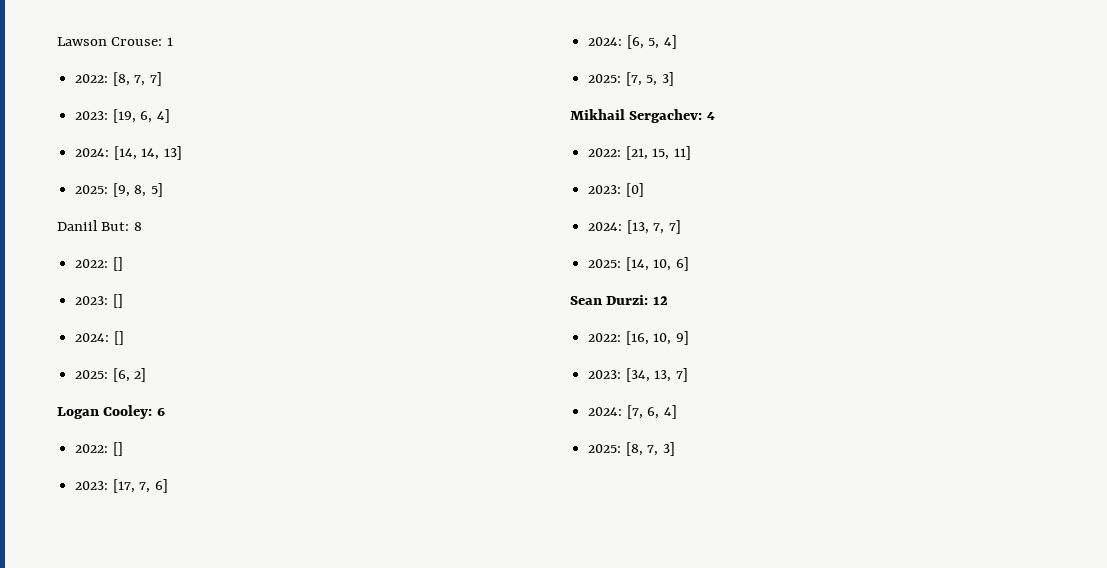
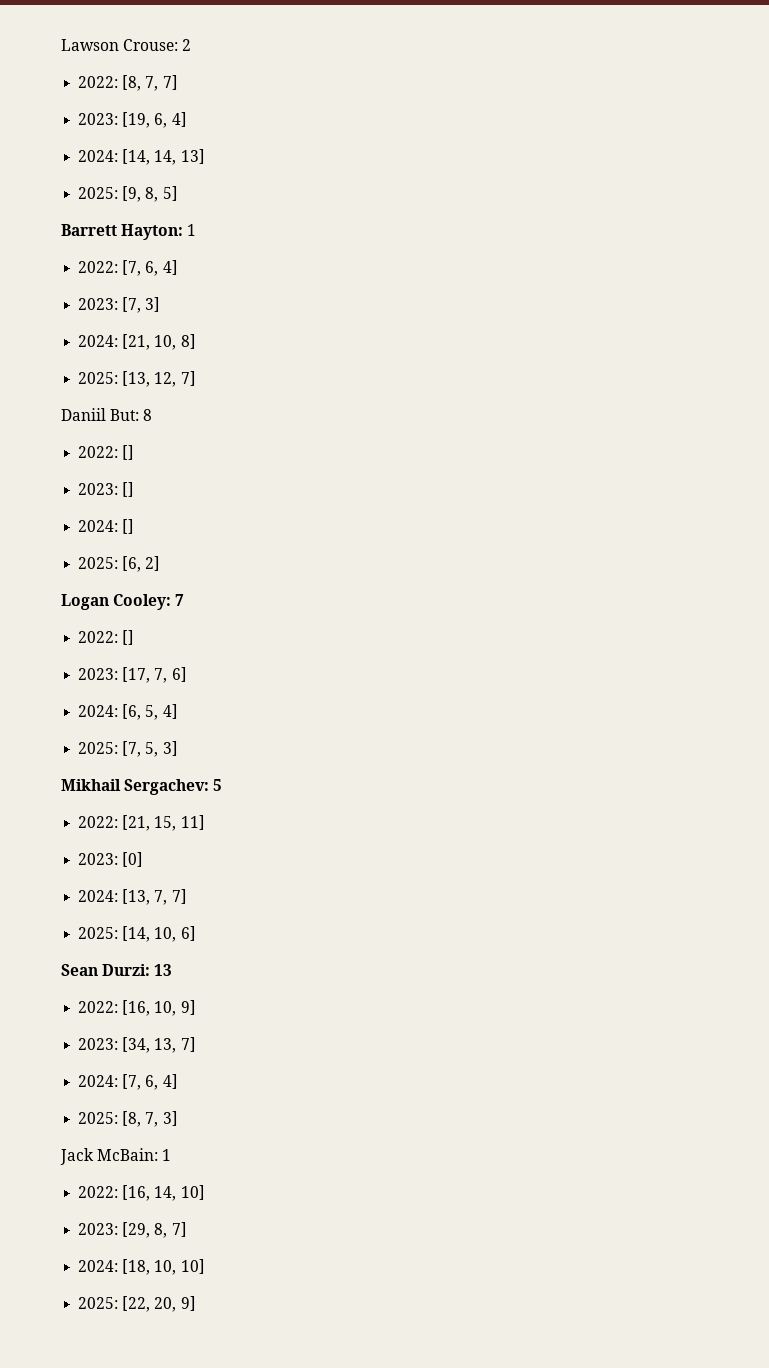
[166,37,173,46] 1 -> [182,39,192,51] 2
(163, 190) none -> [61,224,197,240] [78,260,178,276] [78,297,161,313] [78,334,196,350] [78,371,196,387] // Barrett Hayton: 1 // 2022: [7, 6, 4] // 2023: [7, 3] // 2024: [21, 10, 8] // 2025: [13, 12, 7]
[156,408,165,416] 6 -> [175,594,185,606] 7
[706,112,715,120] 4 -> [213,779,223,791] 5
[652,296,668,305] 12 -> [154,964,173,976] 13
(675, 449) none -> [60,1148,172,1165] [78,1185,205,1201] [78,1222,187,1238] [78,1259,205,1275] [78,1296,196,1312] // Jack McBain: 1 // 2022: [16, 14, 10] // 2023: [29, 8, 7] // 2024: [18, 10, 10] // 2025: [22, 20, 9]

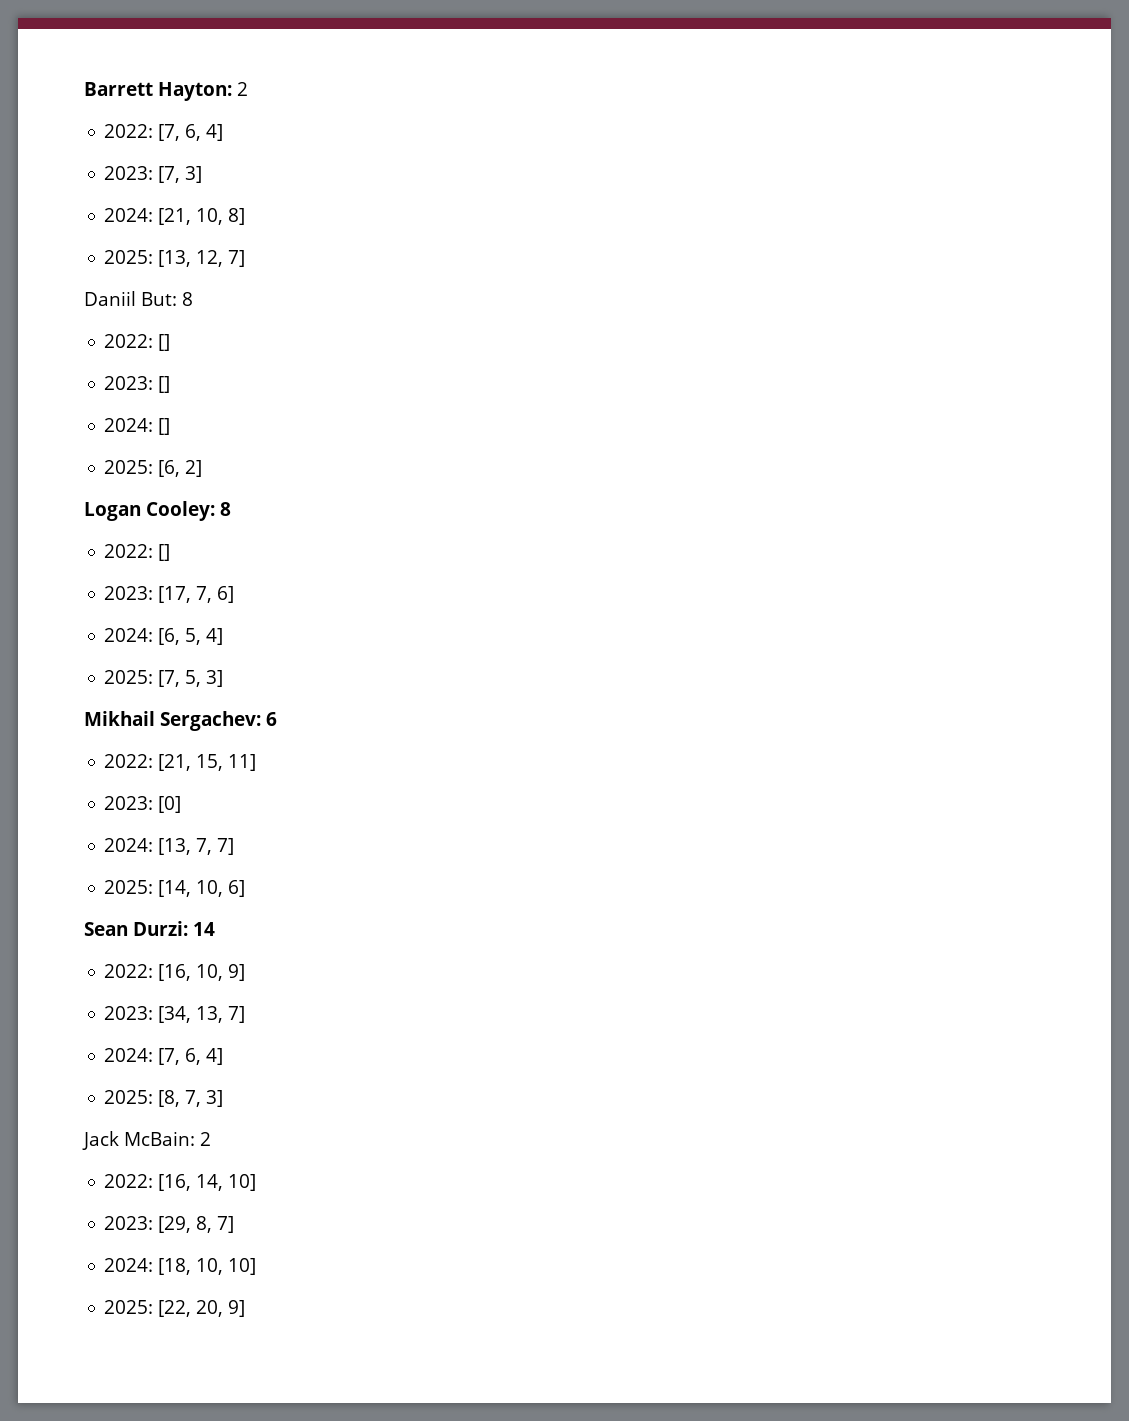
[61,39,192,51] [78,75,178,91] [78,112,187,128] [78,149,205,165] [78,186,178,202] Lawson Crouse: 2 // 2022: [8, 7, 7] // 2023: [19, 6, 4] // 2024: [14, 14, 13] // 2025: [9, 8, 5] // -> (84, 89) none
[187,224,197,236] 1 -> [237,82,248,96] 2
[175,594,185,606] 7 -> [220,502,231,516] 8
[213,779,223,791] 5 -> [266,712,277,726] 6
[154,964,173,976] 13 -> [193,922,215,936] 14
[162,1149,172,1161] 1 -> [200,1132,211,1146] 2

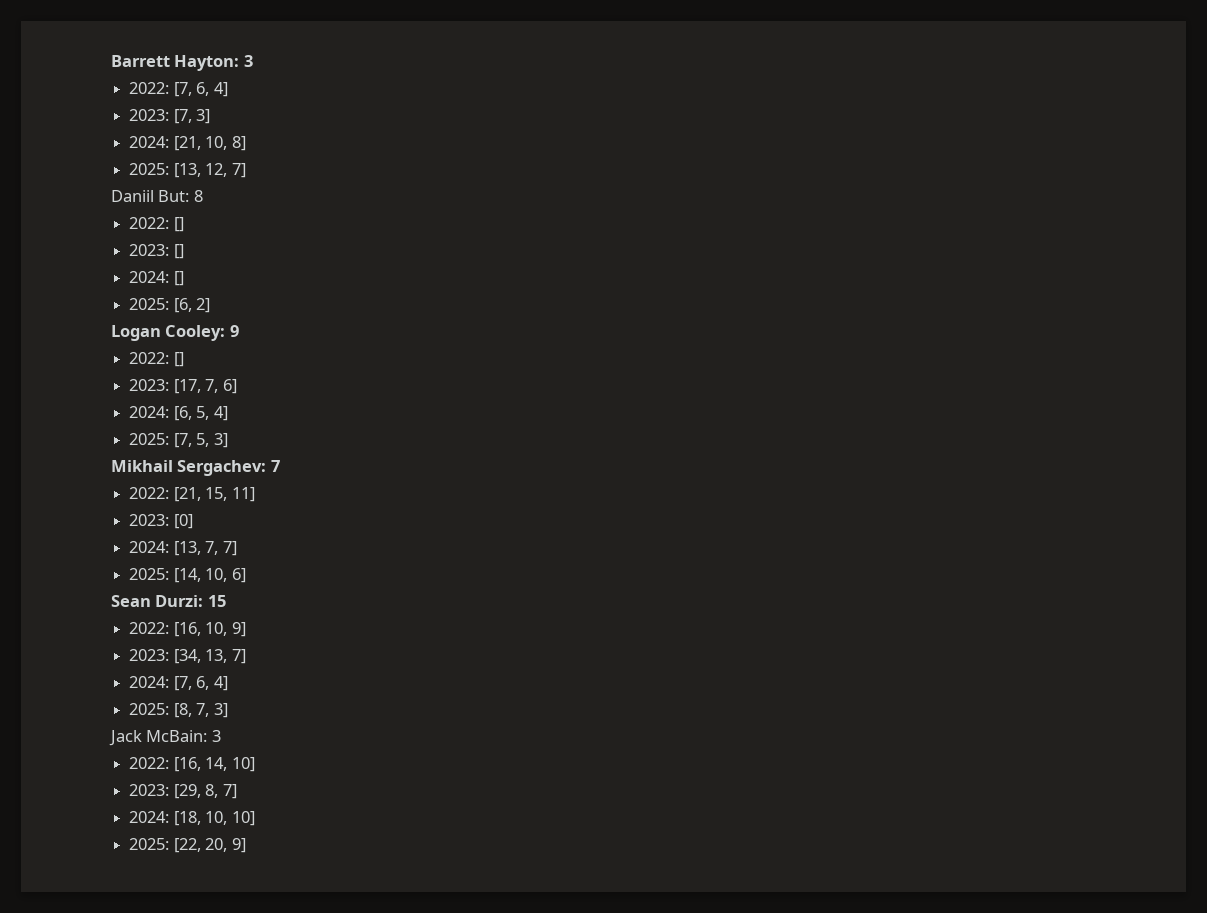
[237,82,248,96] 2 -> [243,55,253,67] 3
[220,502,231,516] 8 -> [229,325,239,337] 9
[266,712,277,726] 6 -> [270,460,280,472] 7
[193,922,215,936] 14 -> [207,595,226,607] 15
[200,1132,211,1146] 2 -> [211,730,221,742] 3

